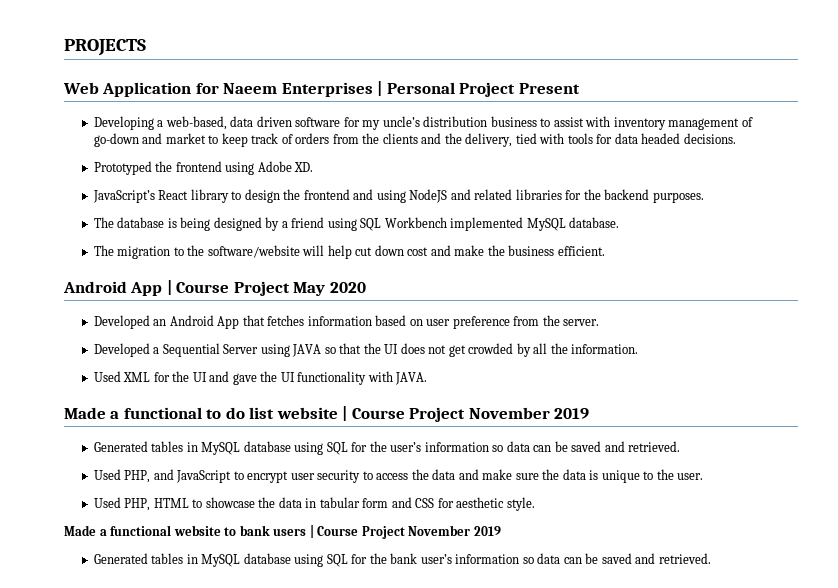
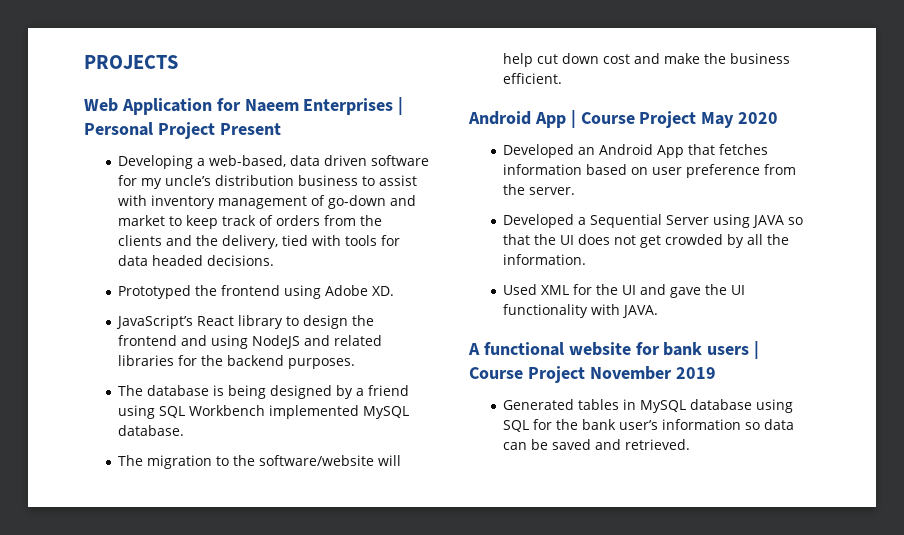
[64,406,590,422] [93,441,681,455] [93,469,704,483] [93,497,535,511] [64,525,107,536] Made a functional to do list website | Course Project November 2019 // Generated tables in MySQL database using SQL for the user’s information so data can be saved and retrieved. // Used PHP, and JavaScript to encrypt user security to access the data and make sure the data is unique to the user. // Used PHP, HTML to showcase the data in tabular form and CSS for aesthetic style. // Made a -> [468,343,480,355] A
[224,527,237,536] to -> [635,342,660,355] for

